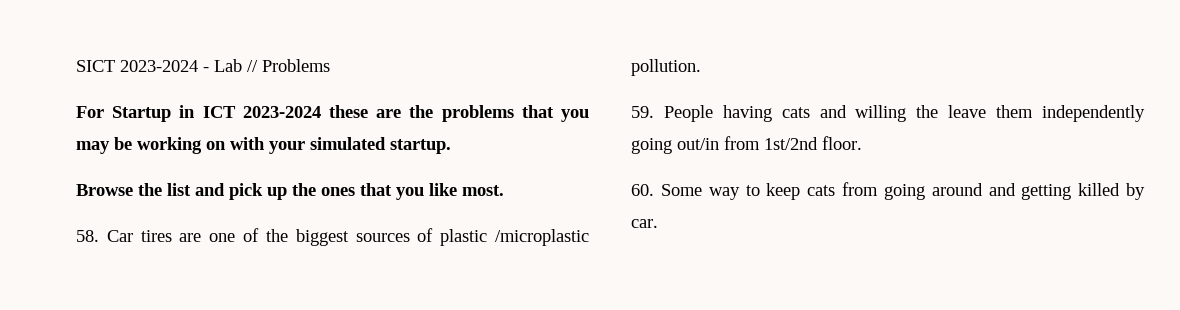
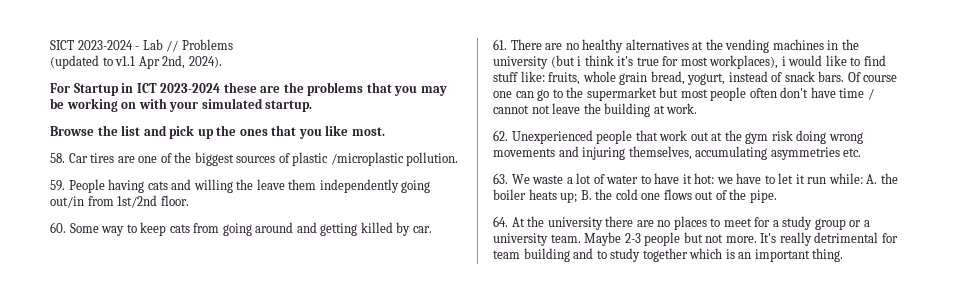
(330, 65) none -> [50,55,222,69] // (updated to v1.1 Apr 2nd, 2024).
(658, 223) none -> [493,39,859,53] [493,55,886,69] [493,71,898,85] [493,87,874,101] [493,103,698,117] [493,130,863,144] [493,146,862,160] [493,173,898,184] [493,189,777,203] [493,216,870,230] [493,232,898,246] [493,248,844,262] // 61. There are no healthy alternatives at the vending machines in the university (but i think it's true for most workplaces), i would like to find stuff like: fruits, whole grain bread, yogurt, instead of snack bars. Of course one can go to the supermarket but most people often don't have time / cannot not leave the building at work. // 62. Unexperienced people that work out at the gym risk doing wrong movements and injuring themselves, accumulating asymmetries etc. // 63. We waste a lot of water to have it hot: we have to let it run while: A. the boiler heats up; B. the cold one flows out of the pipe. // 64. At the university there are no places to meet for a study group or a university team. Maybe 2-3 people but not more. It's really detrimental for team building and to study together which is an important thing.

